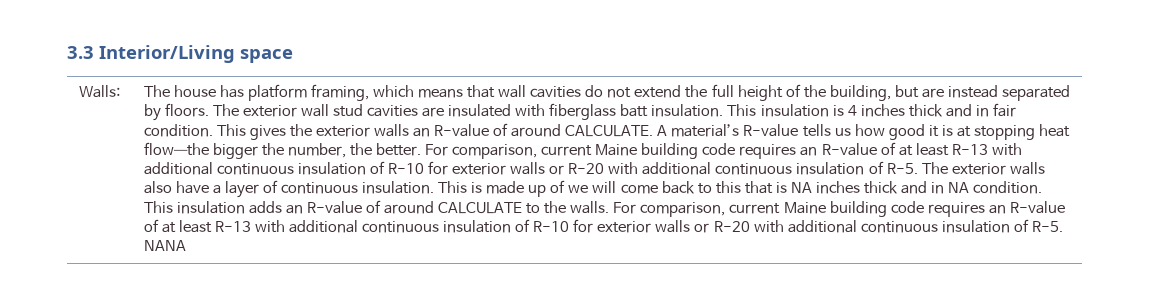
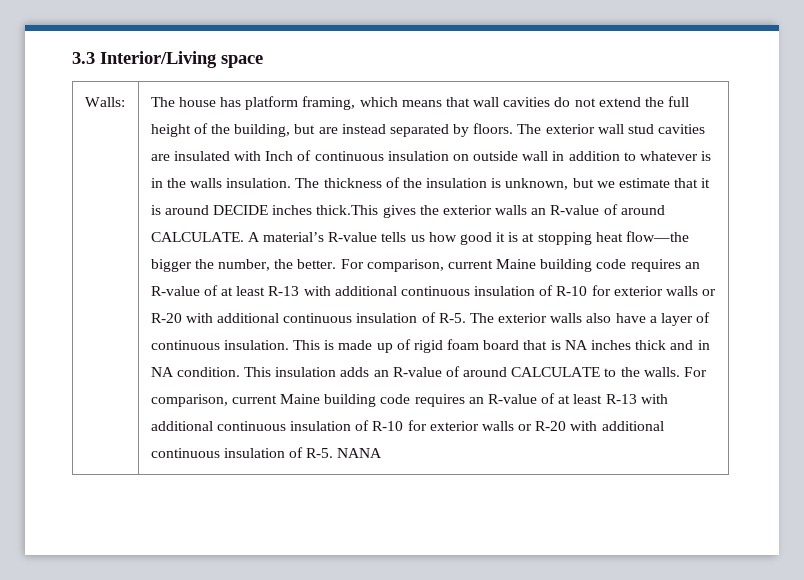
[549,103,1016,120] [143,124,246,137] fiberglass batt insulation. This insulation is 4 inches thick and in fair condition. This -> [265,150,712,161] [150,177,711,190] [150,205,379,215] Inch of continuous insulation on outside wall in addition to whatever is in the walls insulation. The thickness of the insulation is unknown, but we estimate that it is around DECIDE inches thick.This
[568,181,741,194] we will come back to this -> [413,339,520,353] rigid foam board

